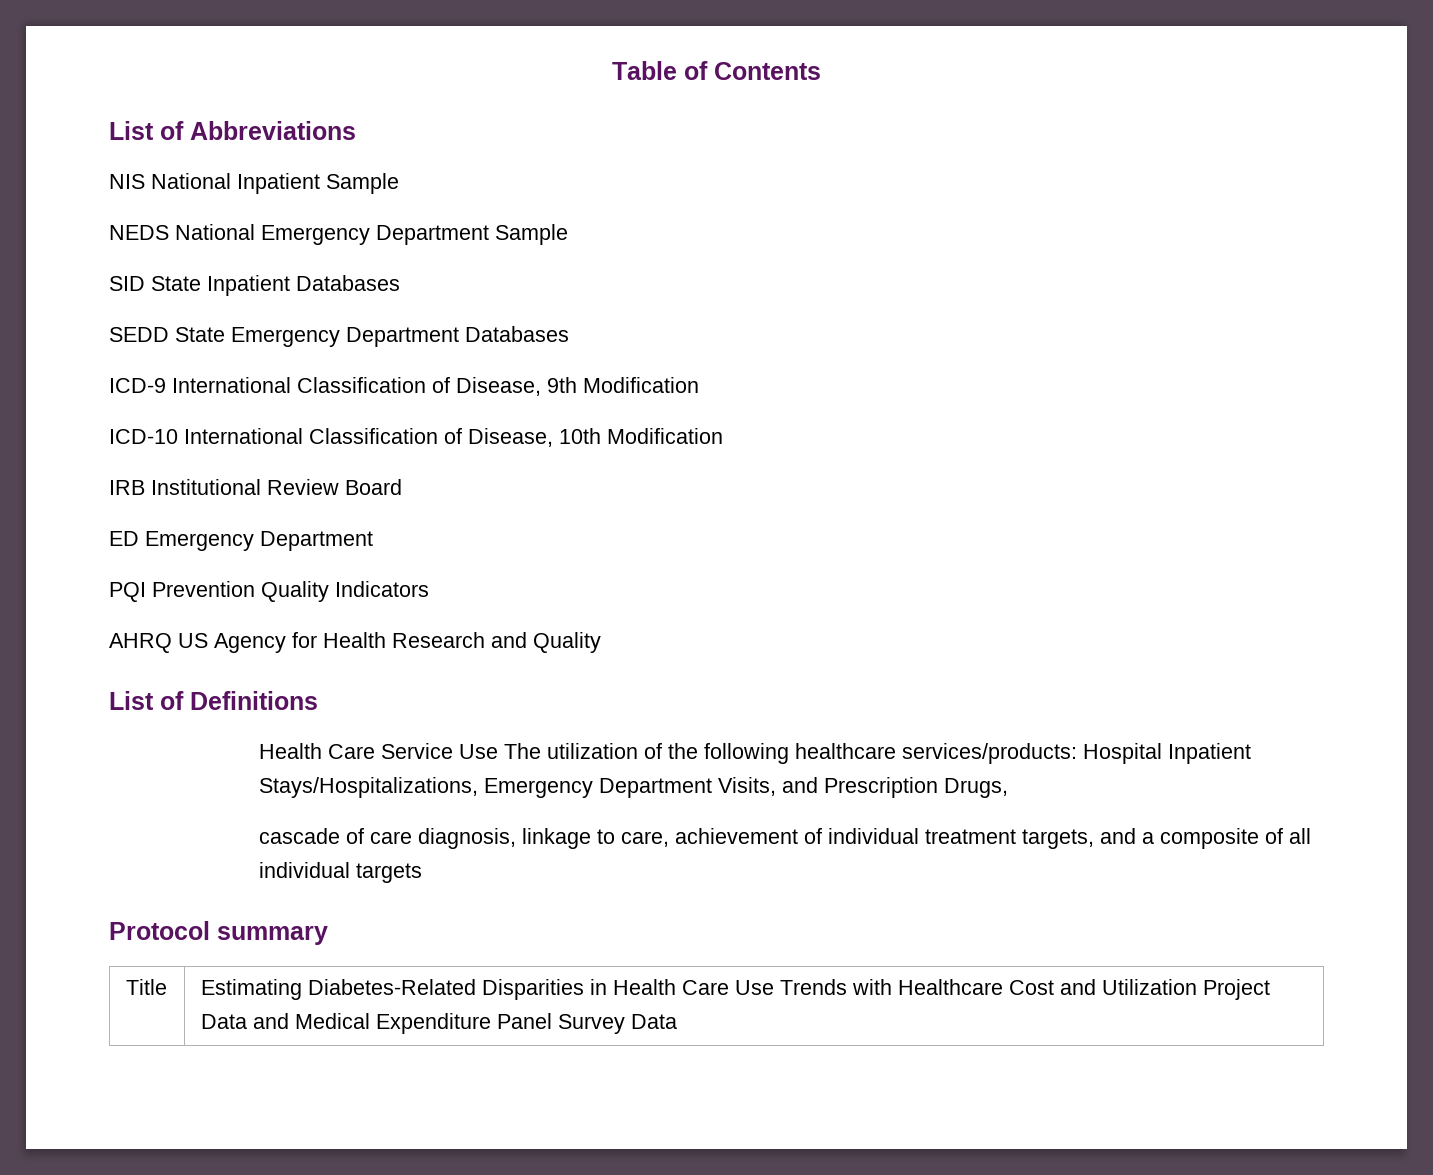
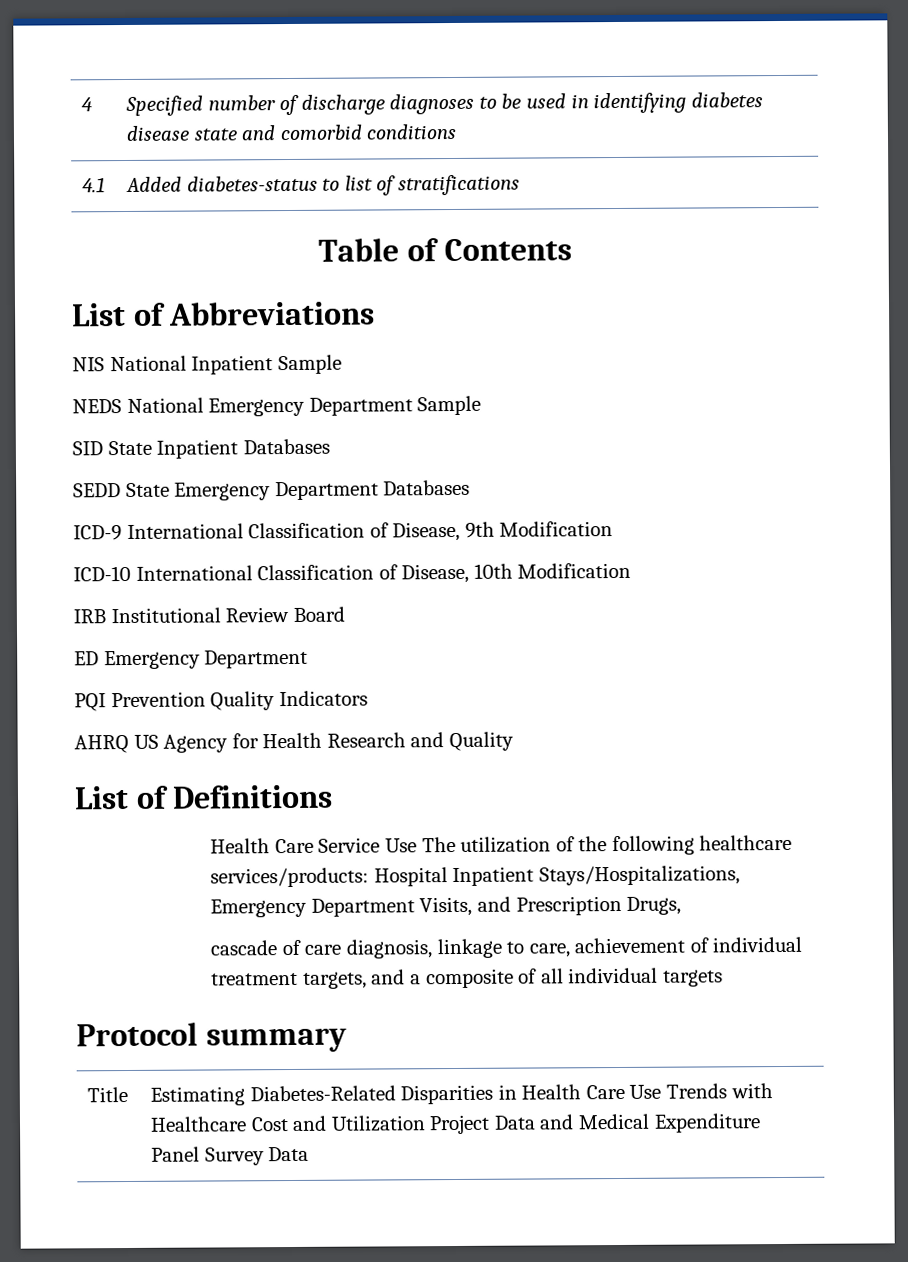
(612, 70) none -> [81,97,93,112] [125,92,763,116] [126,123,457,141] [82,177,106,193] [126,174,520,196] 4 | Specified number of discharge diagnoses to be used in identifying diabetes disease state and comorbid conditions // 4.1 | Added diabetes-status to list of stratifications //

